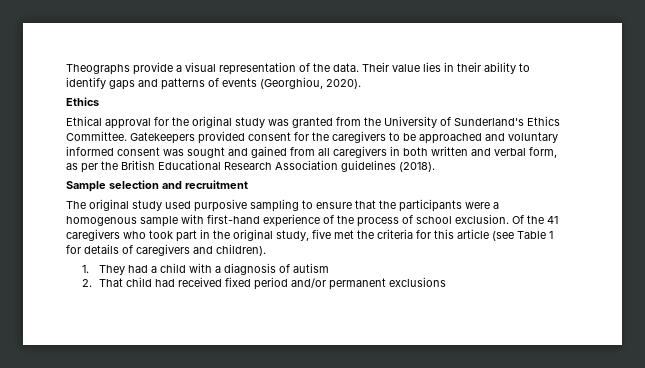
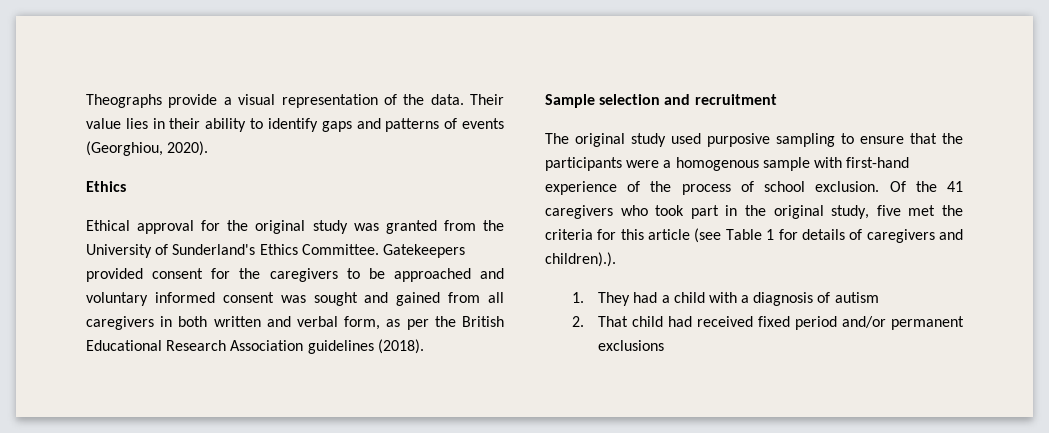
[216,244,266,256] children). -> [545,252,616,267] children).).

